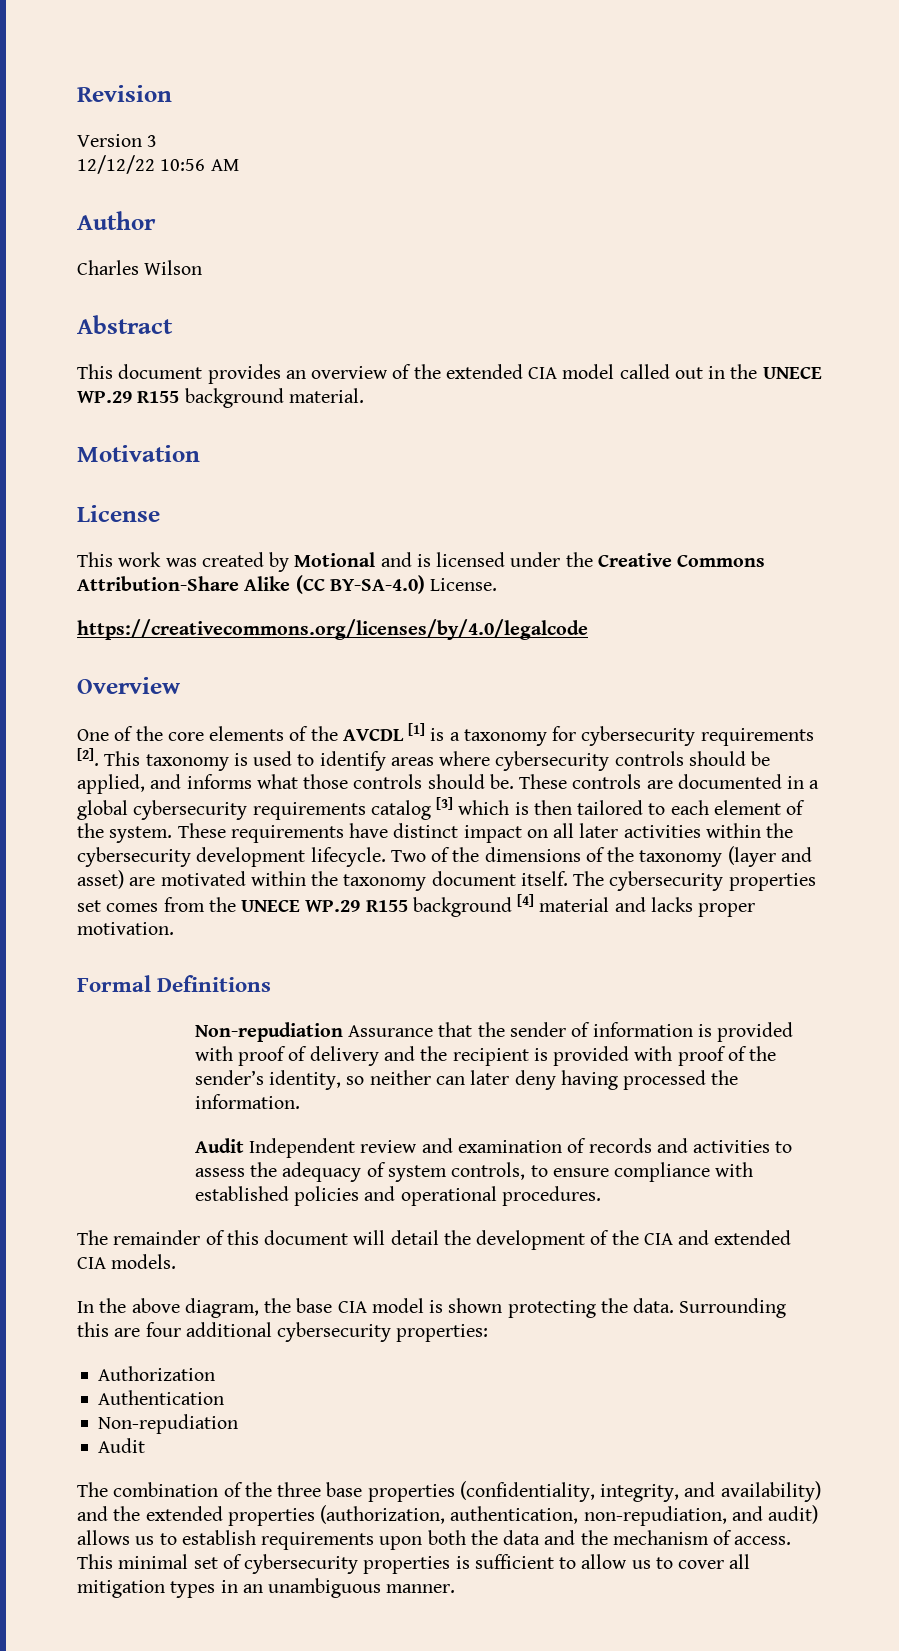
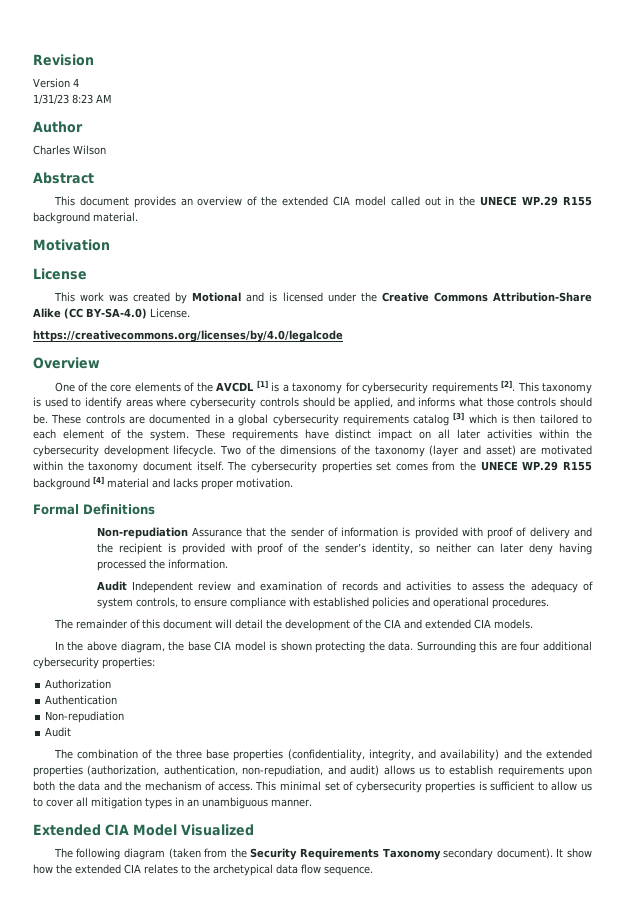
[147,135,158,147] [77,155,206,174] 3 // 12/12/22 10:56 -> [73,78,79,87] [33,94,93,105] 4 // 1/31/23 8:23
(456, 1588) none -> [33,824,254,836] [53,848,593,860] [33,864,373,876] // Extended CIA Model Visualized // The following diagram (taken from the Security Requirements Taxonomy secondary document). It show how the extended CIA relates to the archetypical data flow sequence.

